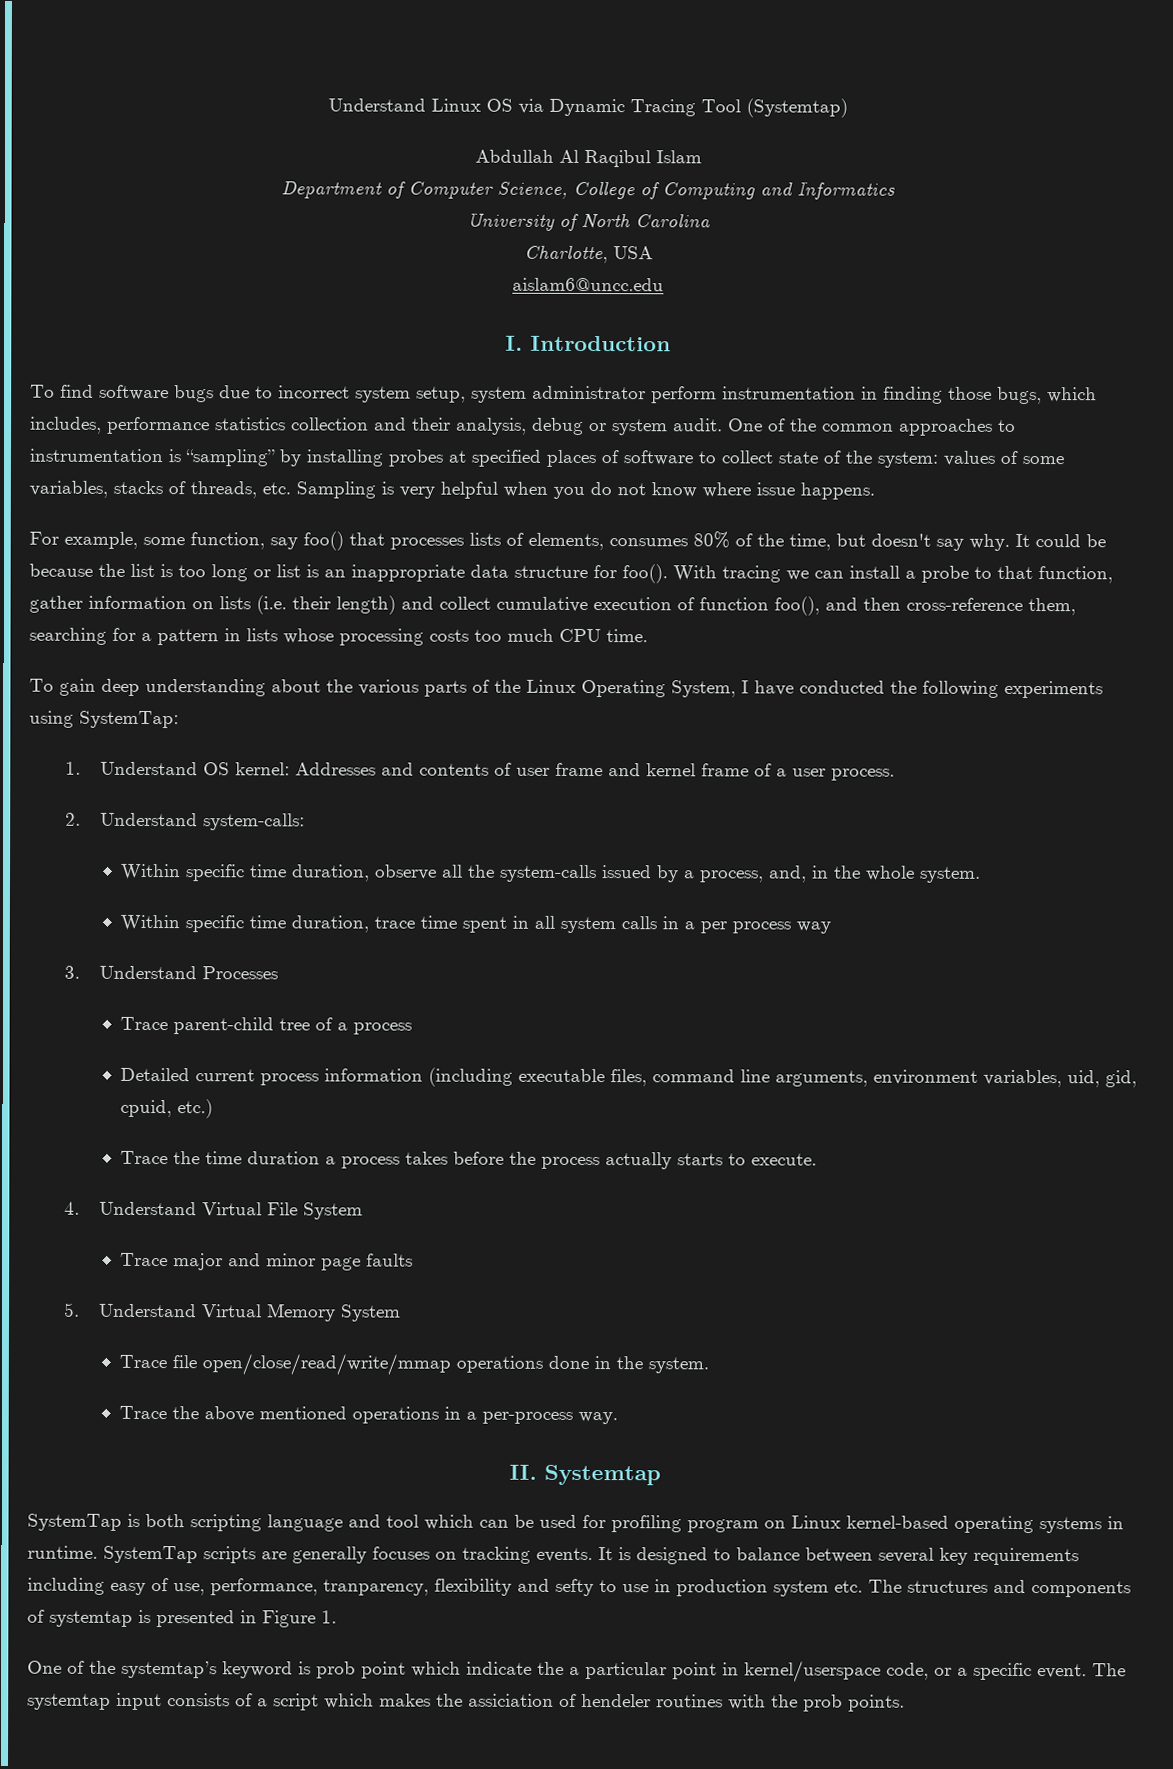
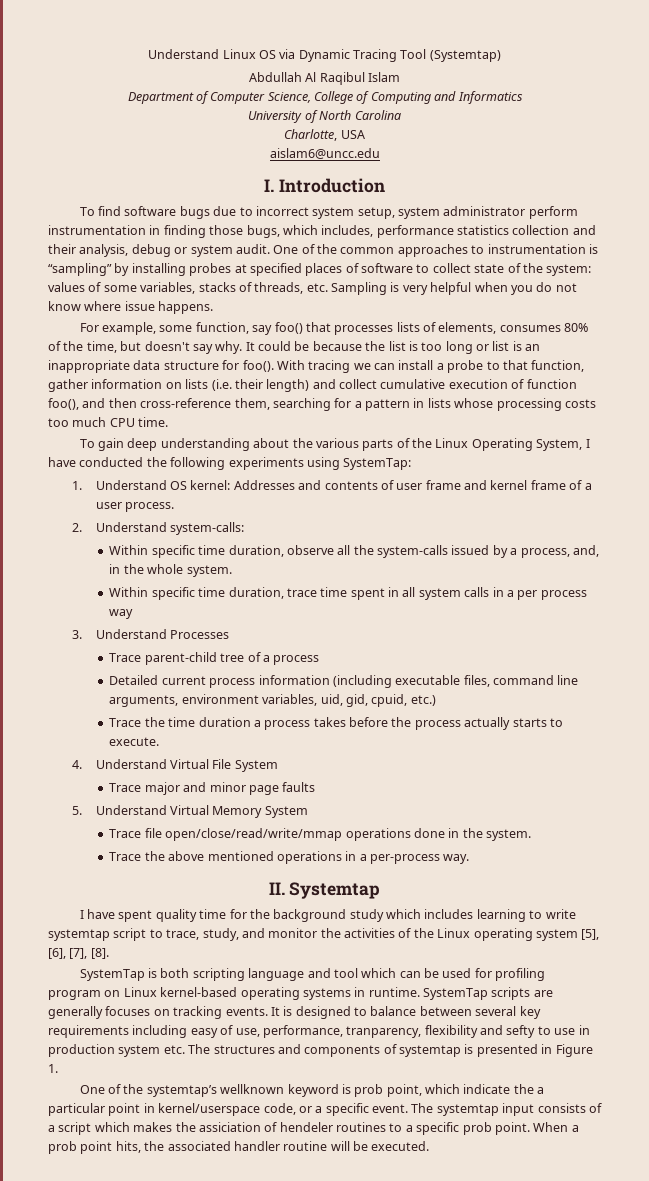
(661, 1475) none -> [79,909,576,922] [48,928,600,941] [48,948,109,959] // I have spent quality time for the background study which includes learning to write systemtap script to trace, study, and monitor the activities of the Linux operating system [5], [6], [7], [8].
(217, 1669) none -> [220,1084,285,1094] wellknown
[361,1661,406,1679] point -> [386,1084,422,1097] point,
[728,1694,905,1712] with the prob points. -> [389,1122,579,1135] [48,1141,430,1154] to a specific prob point. When a prob point hits, the associated handler routine will be executed.

